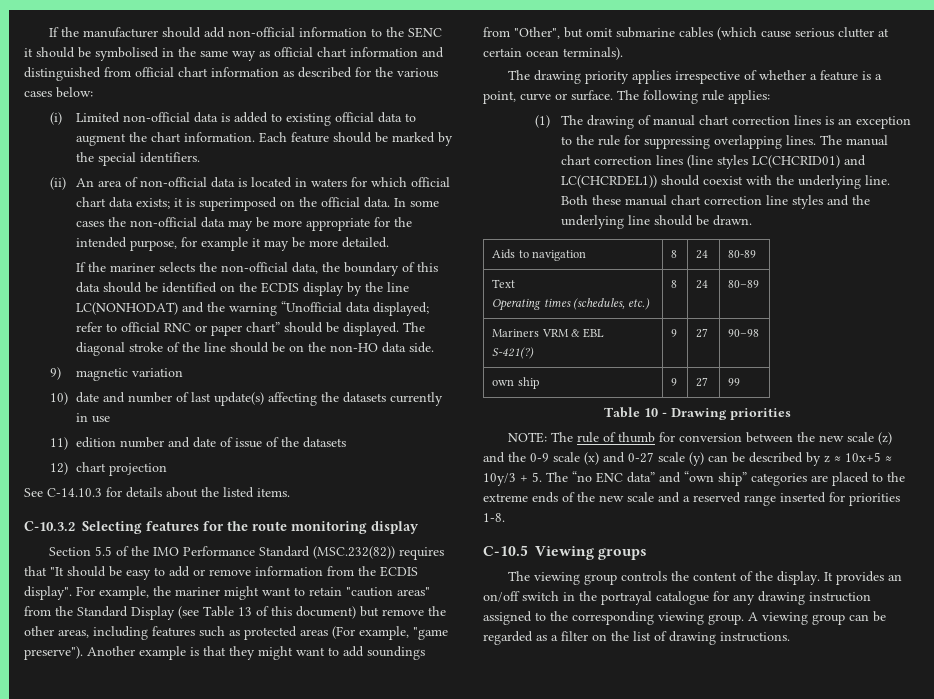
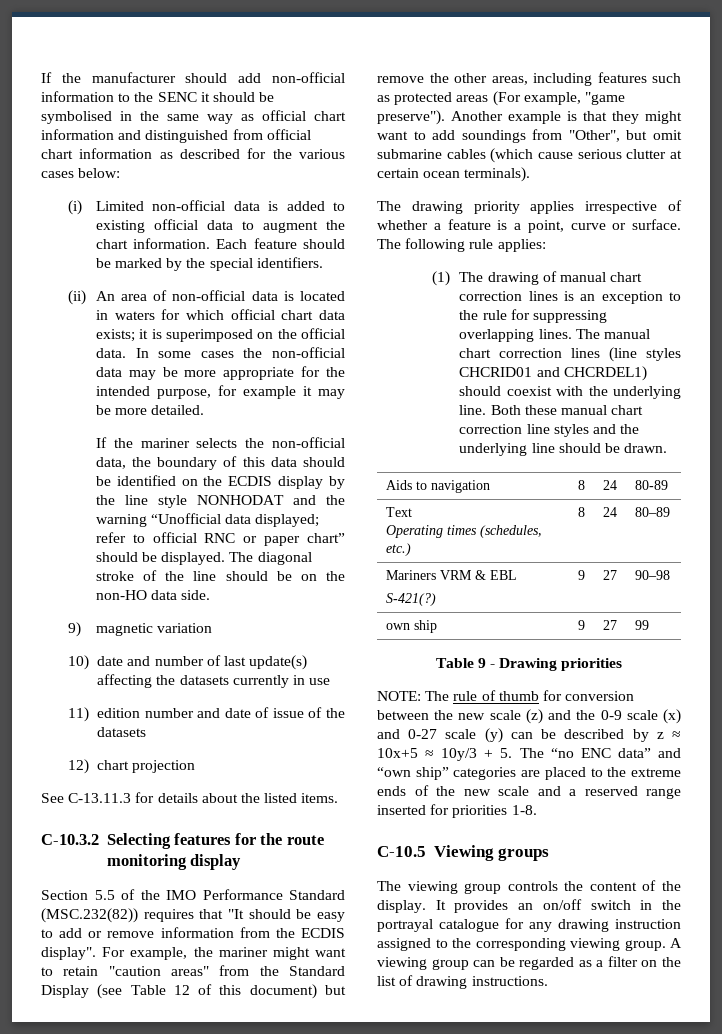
[76,302,179,315] LC(NONHODAT) -> [157,495,284,508] style NONHODAT
[47,488,102,497] C-14.10.3 -> [68,793,132,803] C-13.11.3
[238,607,252,616] 13 -> [173,985,190,995] 12
[752,155,867,168] [561,175,658,188] LC(CHCRID01) and LC(CHCRDEL1)) -> [459,366,647,381] CHCRID01 and CHCRDEL1)
[644,408,658,417] 10 -> [477,658,486,668] 9

